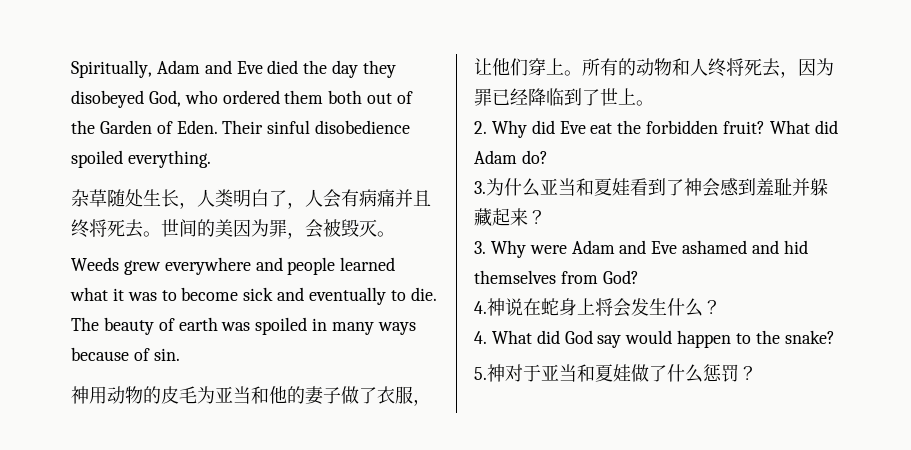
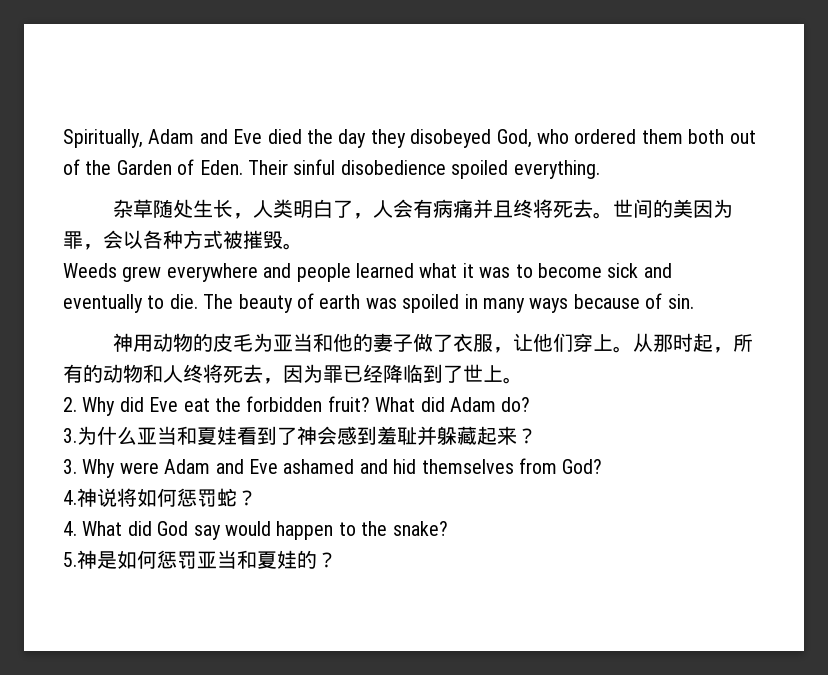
[323,219,377,237] 被毁灭 -> [123,230,283,249] 以各种方式被摧毁
(582, 73) none -> [633,333,734,353] 从那时起，
[523,298,703,317] 在蛇身上将会发生什么 -> [117,488,237,507] 将如何惩罚蛇
[505,364,739,383] 对于亚当和夏娃做了什么惩罚 -> [97,550,317,569] 是如何惩罚亚当和夏娃的

